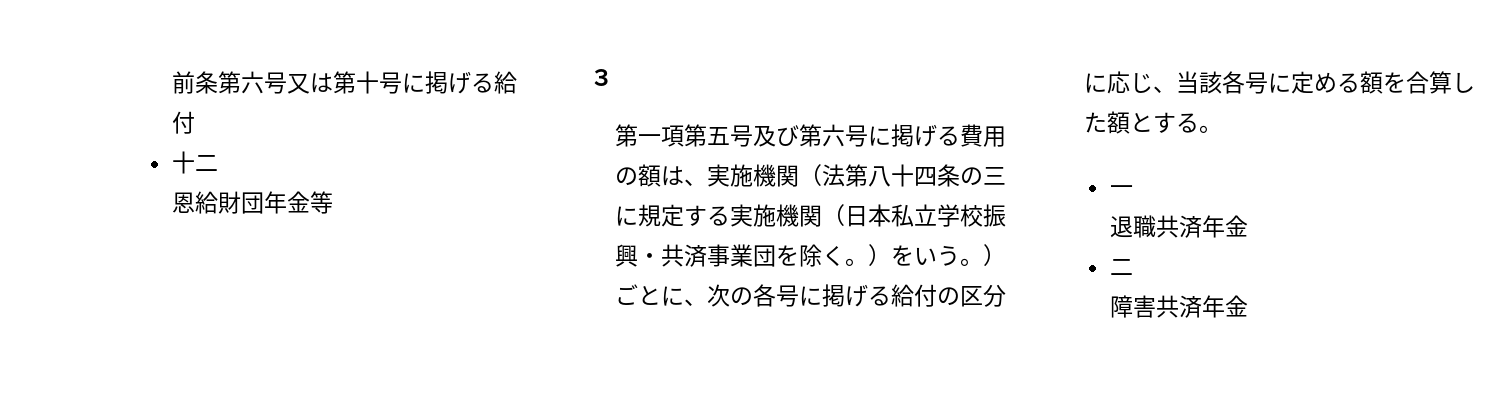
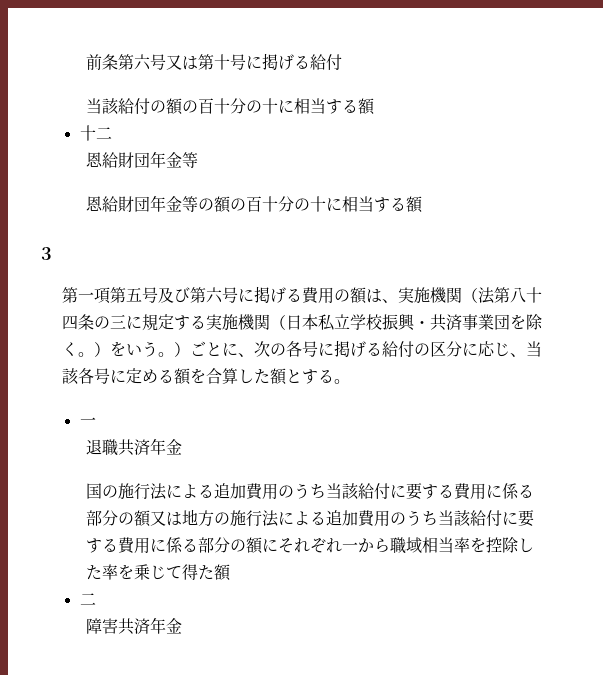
(195, 122) none -> [85,98,375,115] // 当該給付の額の百十分の十に相当する額
(333, 202) none -> [85,195,423,213] // 恩給財団年金等の額の百十分の十に相当する額
(1248, 226) none -> [85,483,534,500] [85,509,534,527] [85,537,534,554] [85,564,231,581] // 国の施行法による追加費用のうち当該給付に要する費用に係る部分の額又は地方の施行法による追加費用のうち当該給付に要する費用に係る部分の額にそれぞれ一から職域相当率を控除した率を乗じて得た額

